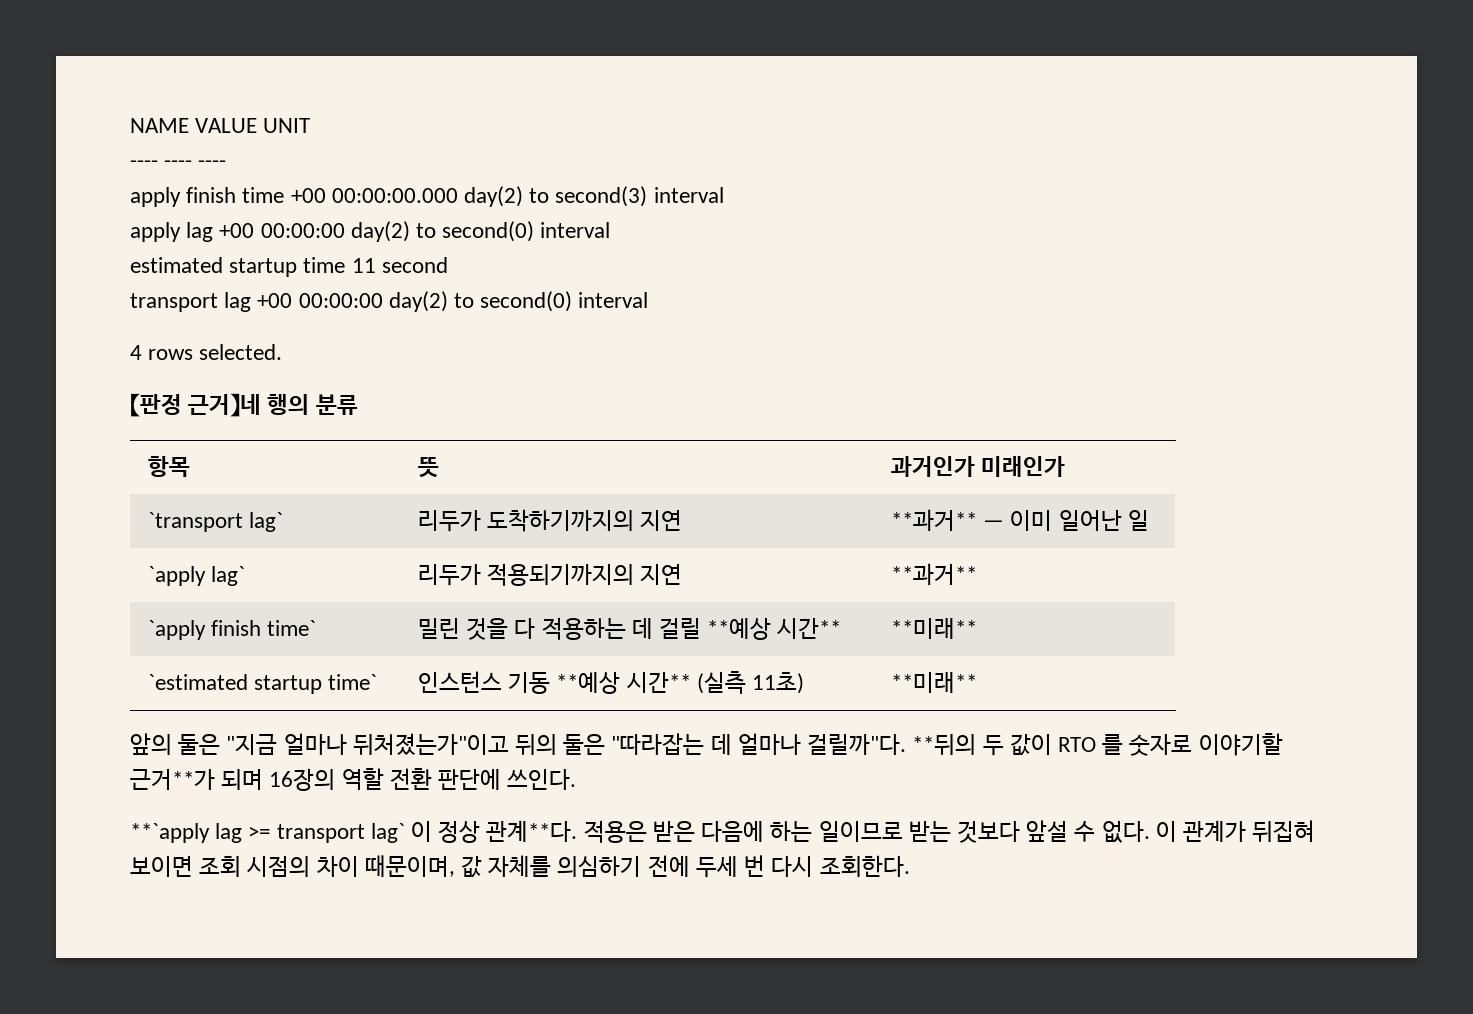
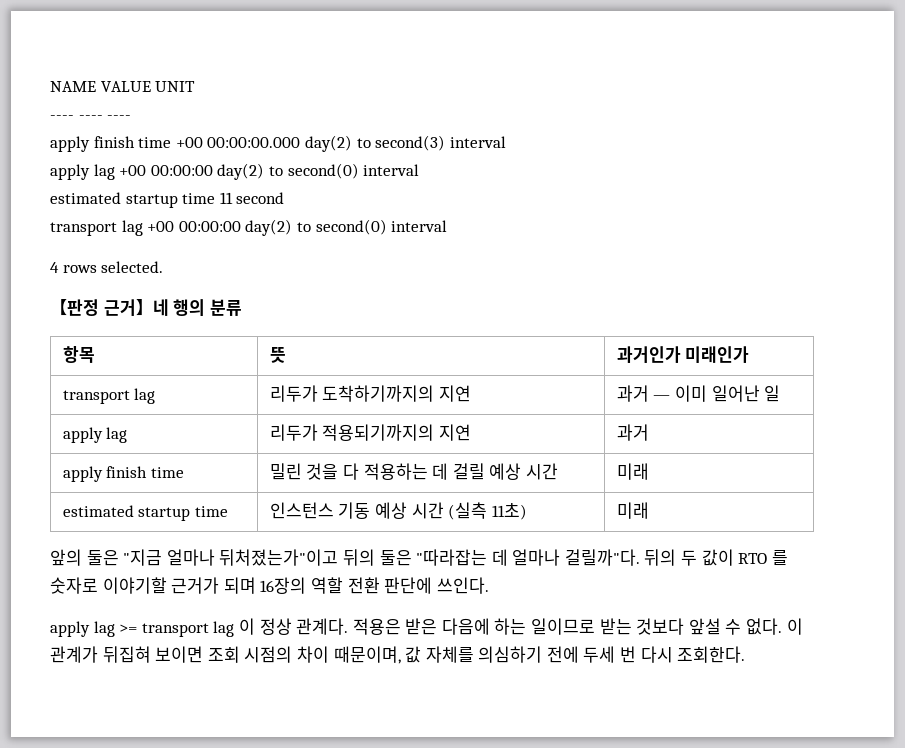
[147,512,284,532] `transport lag` -> [62,388,156,404] transport lag
[890,509,977,531] **과거** -> [616,385,649,402] 과거
[147,566,246,586] `apply lag` -> [62,427,128,443] apply lag
[890,563,977,585] [147,620,317,640] **과거** // `apply finish time` -> [616,424,649,441] [62,466,184,482] 과거 // apply finish time
[707,618,842,640] [890,618,977,639] [147,674,378,694] **예상 시간** | **미래** // `estimated startup time` -> [489,463,558,480] [616,463,649,480] [62,505,228,521] 예상 시간 | 미래 // estimated startup time
[556,672,691,694] **예상 시간** -> [374,502,444,519] 예상 시간
[890,672,977,693] **미래** -> [616,502,649,519] 미래
[912,734,977,755] **뒤의 -> [644,549,677,566] 뒤의
[130,769,215,790] 근거**가 -> [171,577,220,594] 근거가
[130,823,210,843] **`apply -> [50,621,90,637] apply
[370,823,405,843] lag` -> [213,621,235,637] lag
[486,820,578,842] 관계**다. -> [296,618,349,635] 관계다.

